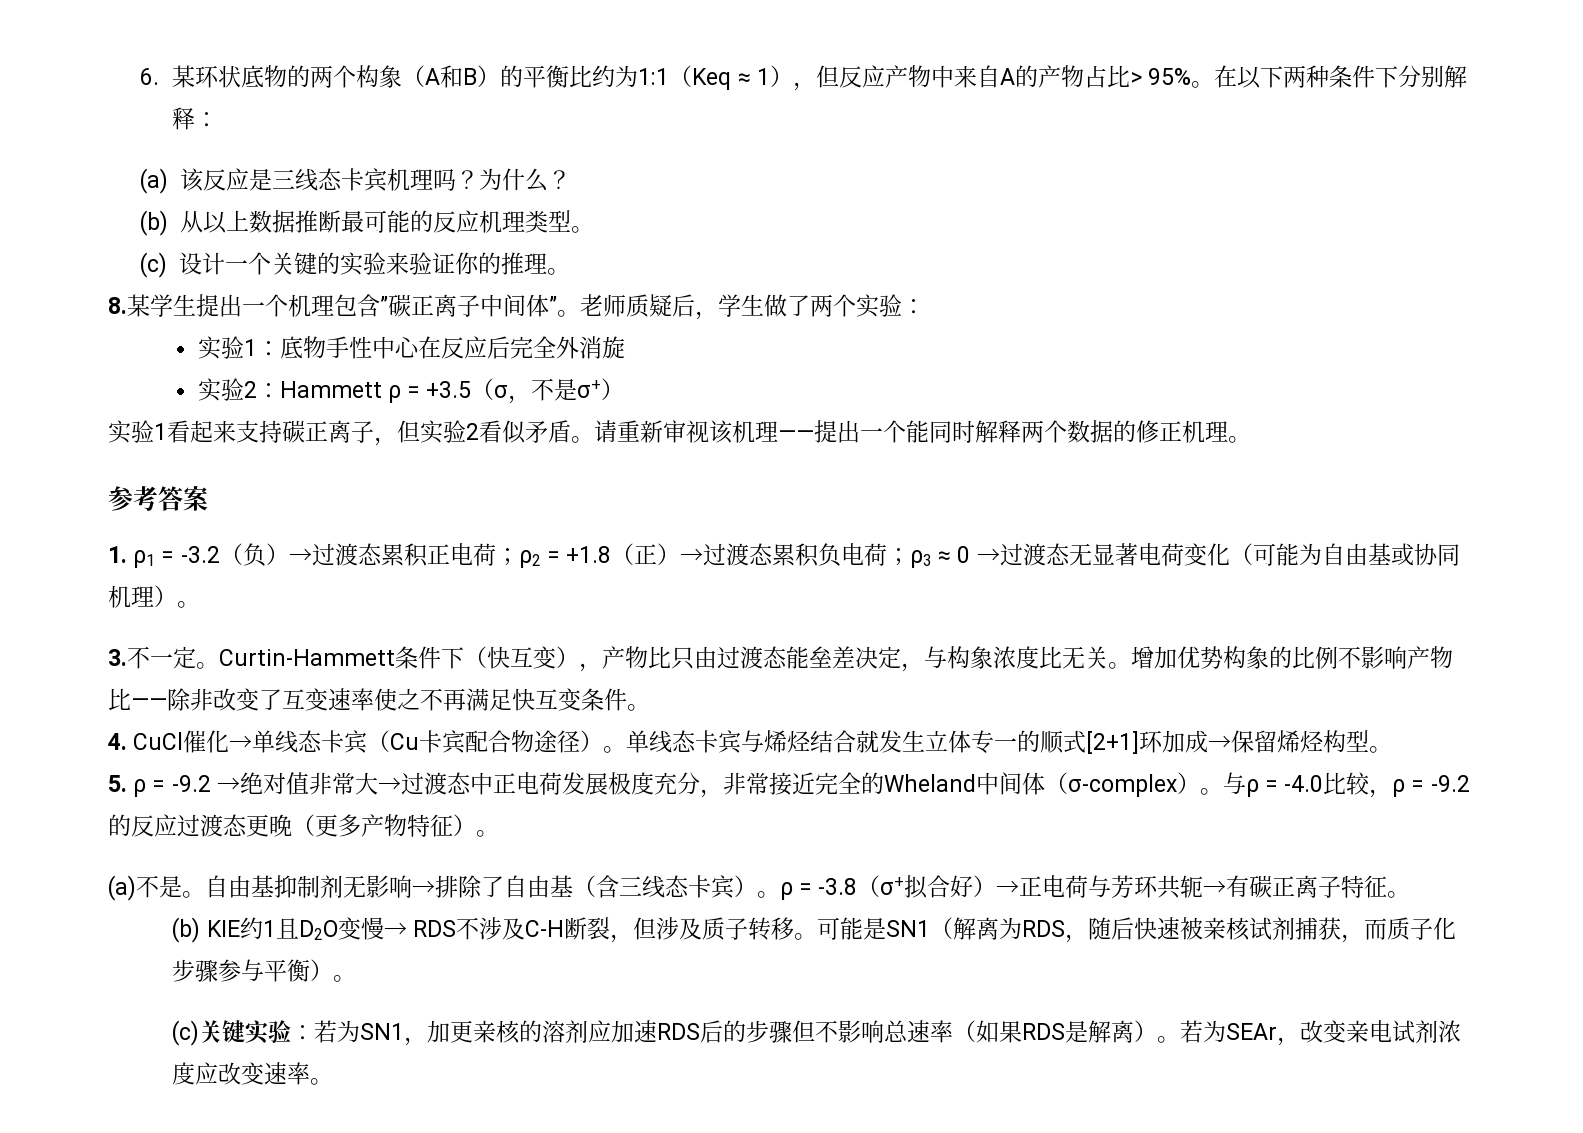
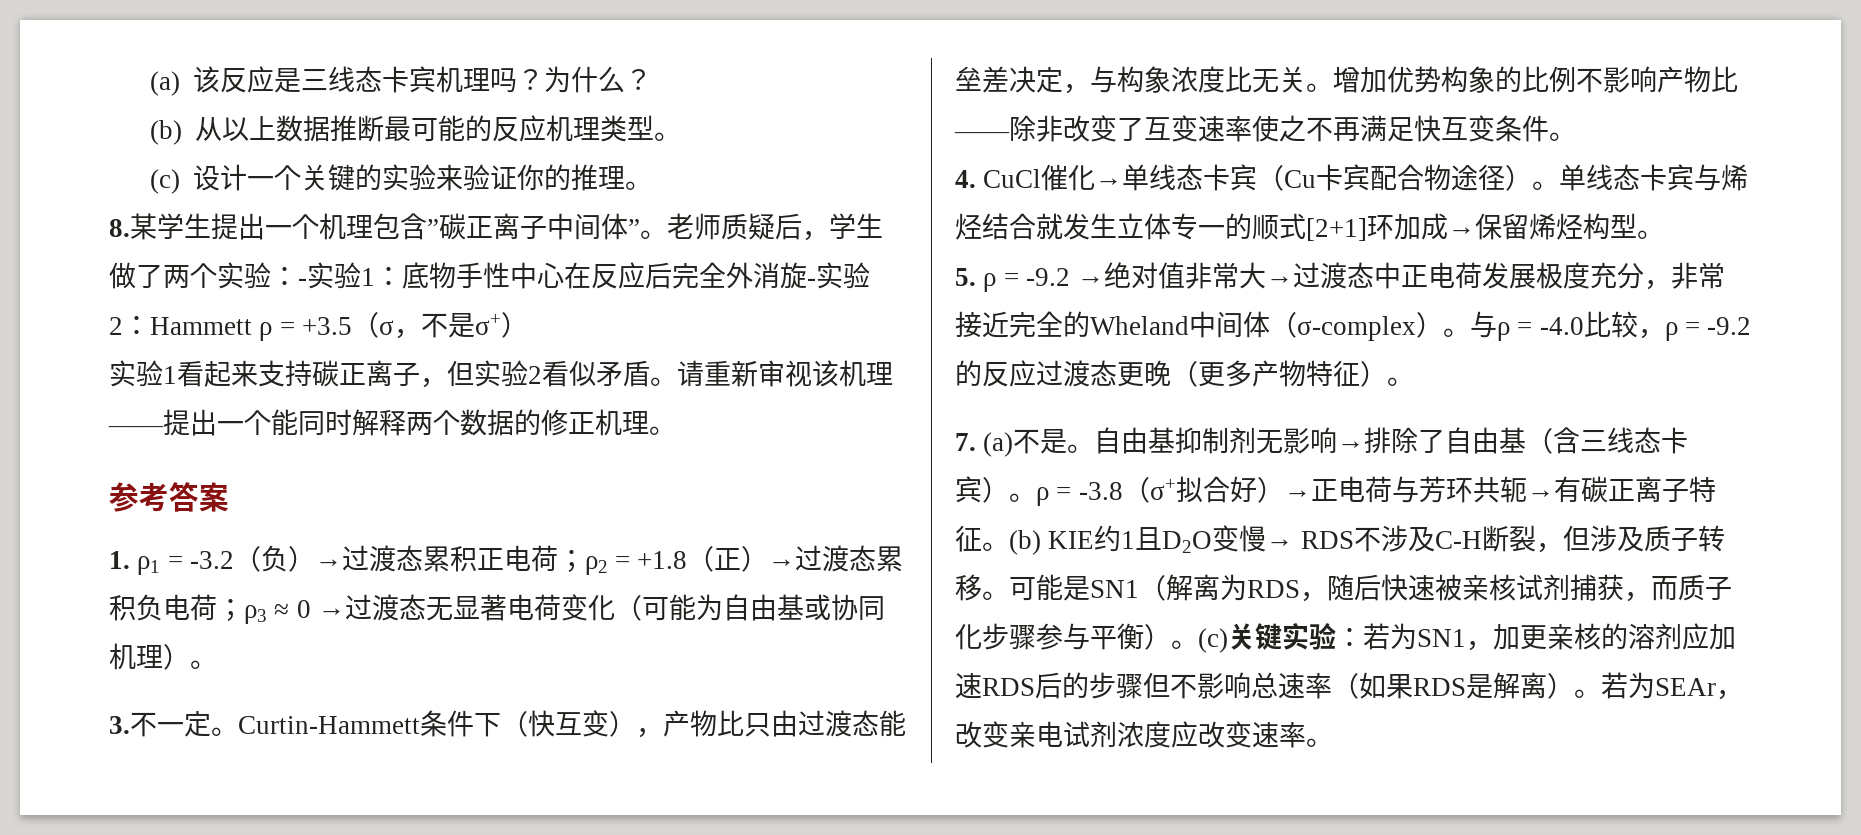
[140,65,1468,91] [172,107,219,130] 6.某环状底物的两个构象（A和B）的平衡比约为1:1（Keq ≈ 1），但反应产物中来自A的产物占比> 95%。在以下两种条件下分别解释： // -> (149, 83) none
(925, 306) // -> [298,278,307,286] -
(625, 347) // -> [807,278,816,286] -
(499, 833) none -> [955,433,976,451] 7.
(1411, 894) // -> (1009, 546) none
(357, 978) // -> (1198, 644) none

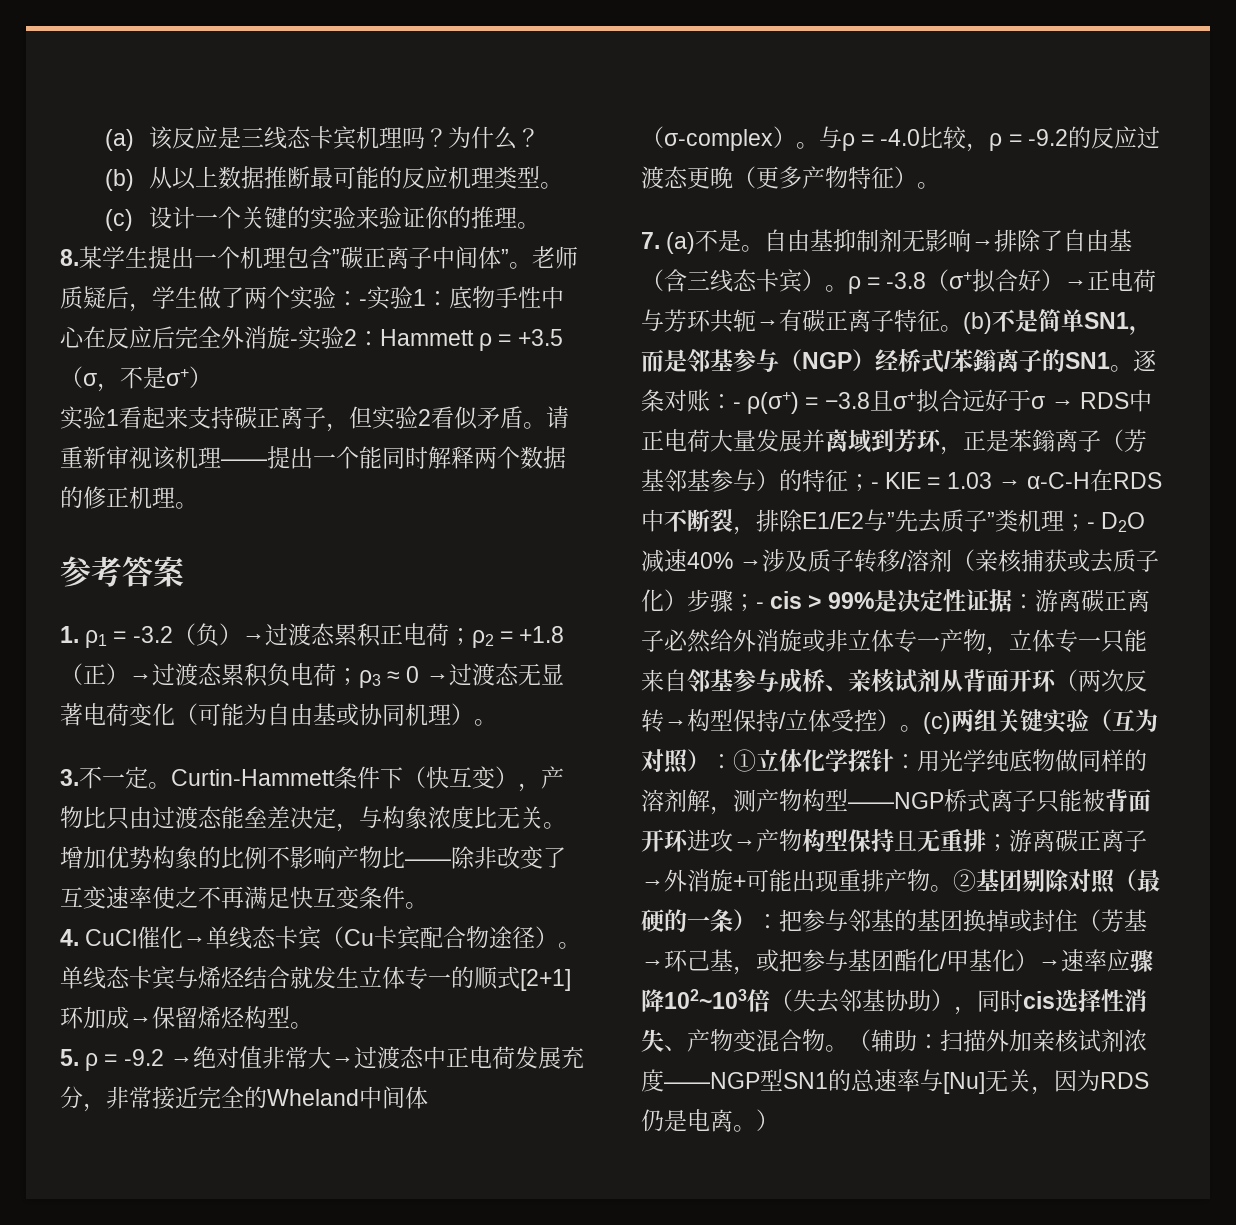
[1536,262,1591,289] 极度 -> (561, 1058) none
[1048,525,1725,553] [955,574,1732,602] [955,623,1144,650] KIE约1且D2O变慢→ RDS不涉及C-H断裂，但涉及质子转移。可能是SN1（解离为RDS，随后快速被亲核试剂捕获，而质子化步骤参与平衡 -> [992,309,1152,335] [641,348,1157,373] [641,389,1153,414] [641,429,1147,455] [641,469,1163,492] [641,509,1146,535] [641,549,1160,573] [641,589,1150,612] [641,629,1147,655] [641,668,1147,694] [641,709,877,733] 不是简单SN1，而是邻基参与（NGP）经桥式/苯鎓离子的SN1。逐条对账：- ρ(σ+) = −3.8且σ+拟合远好于σ → RDS中正电荷大量发展并离域到芳环，正是苯鎓离子（芳基邻基参与）的特征；- KIE = 1.03 → α-C-H在RDS中不断裂，排除E1/E2与”先去质子”类机理；- D2O减速40% →涉及质子转移/溶剂（亲核捕获或去质子化）步骤；- cis > 99%是决定性证据：游离碳正离子必然给外消旋或非立体专一产物，立体专一只能来自邻基参与成桥、亲核试剂从背面开环（两次反转→构型保持/立体受控
(1228, 640) none -> [951,709,997,732] 两组
[1336,623,1736,651] [955,672,1743,700] [955,721,1333,748] ：若为SN1，加更亲核的溶剂应加速RDS后的步骤但不影响总速率（如果RDS是解离）。若为SEAr，改变亲电试剂浓度应改变速率。 -> [1089,709,1158,732] [641,749,1147,774] [641,789,1151,815] [641,829,1147,852] [641,869,1160,894] [641,909,1147,932] [641,949,1153,975] [641,989,1147,1015] [641,1029,1147,1053] [641,1069,1149,1095] [641,1109,779,1132] （互为对照）：①立体化学探针：用光学纯底物做同样的溶剂解，测产物构型——NGP桥式离子只能被背面开环进攻→产物构型保持且无重排；游离碳正离子→外消旋+可能出现重排产物。②基团剔除对照（最硬的一条）：把参与邻基的基团换掉或封住（芳基→环己基，或把参与基团酯化/甲基化）→速率应骤降102~103倍（失去邻基协助），同时cis选择性消失、产物变混合物。（辅助：扫描外加亲核试剂浓度——NGP型SN1的总速率与[Nu]无关，因为RDS仍是电离。）

